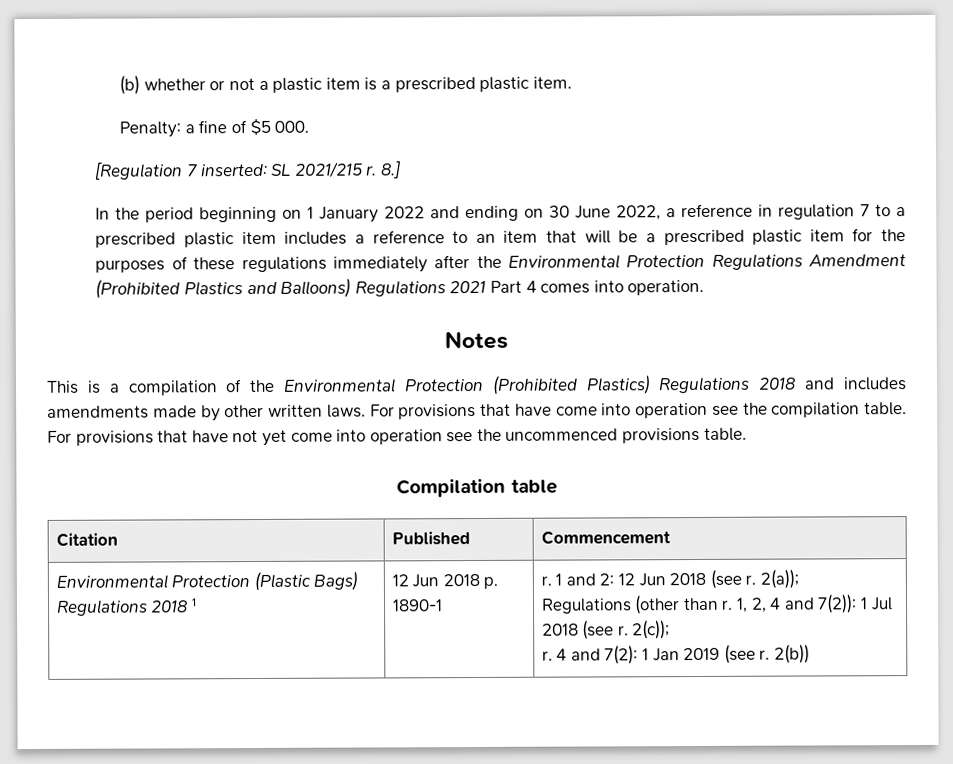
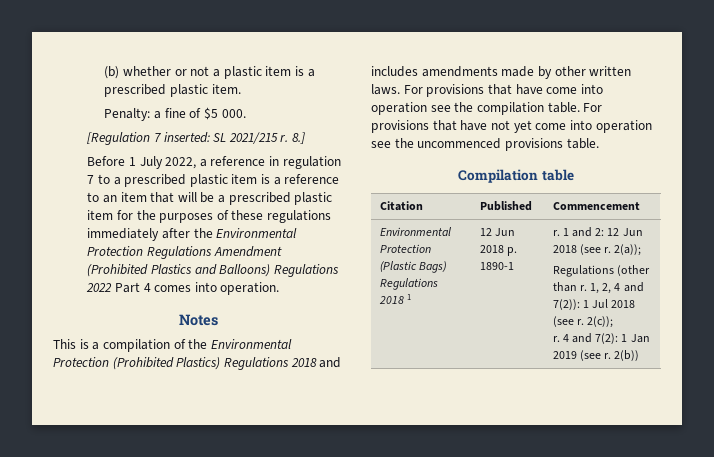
[95,205,612,223] In the period beginning on 1 January 2022 and ending on 30 June -> [87,156,163,169] Before 1 July
[284,231,348,245] includes -> [261,174,271,184] is
[449,280,487,294] 2021 -> [86,283,113,292] 2022

